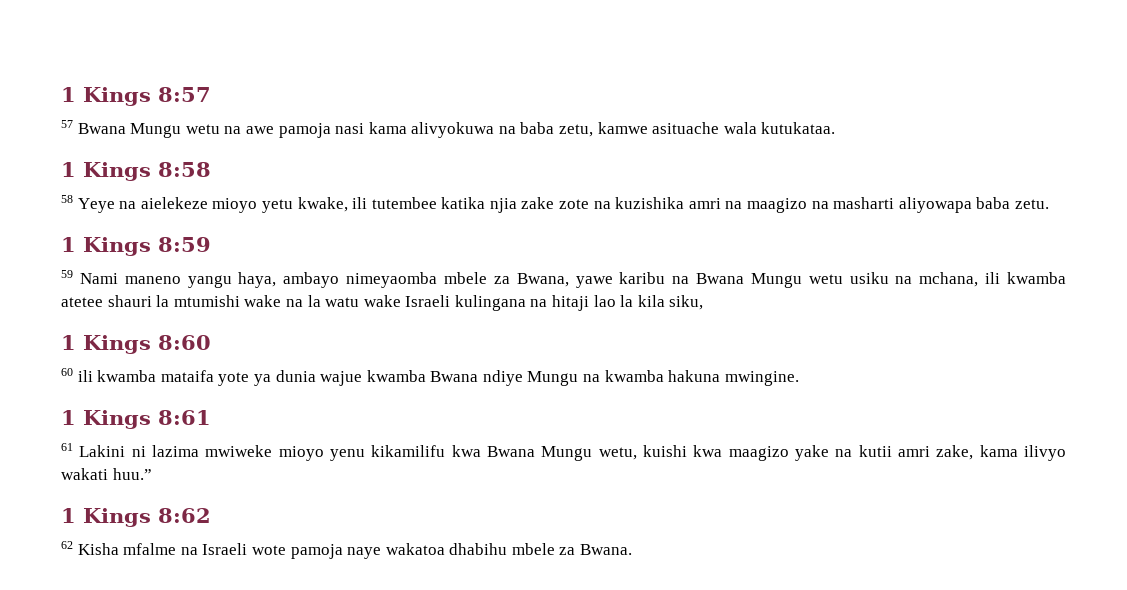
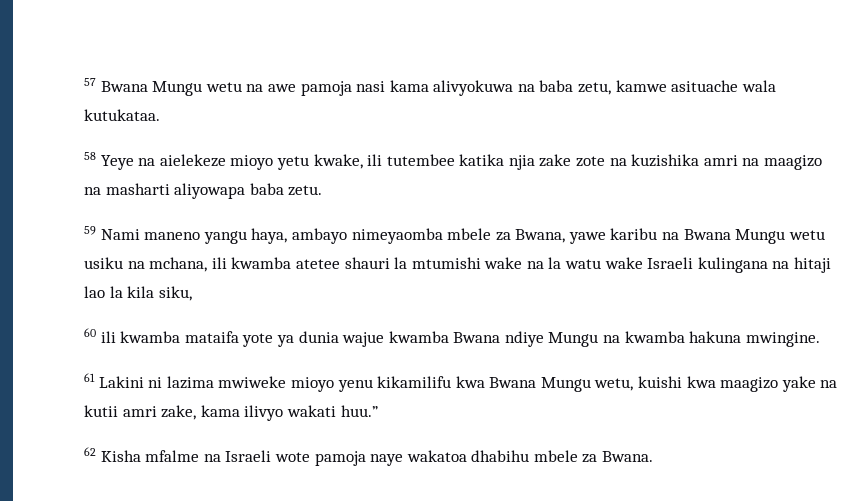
[61,87,211,106] 1 Kings 8:57 // -> (84, 82) none
[61,162,211,181] // 1 Kings 8:58 -> (160, 115) none
[61,237,211,256] // 1 Kings 8:59 -> (323, 190) none
[61,335,211,354] // 1 Kings 8:60 -> (192, 293) none
[61,410,211,429] // 1 Kings 8:61 -> (820, 339) none
[61,508,211,527] // 1 Kings 8:62 -> (378, 411) none

